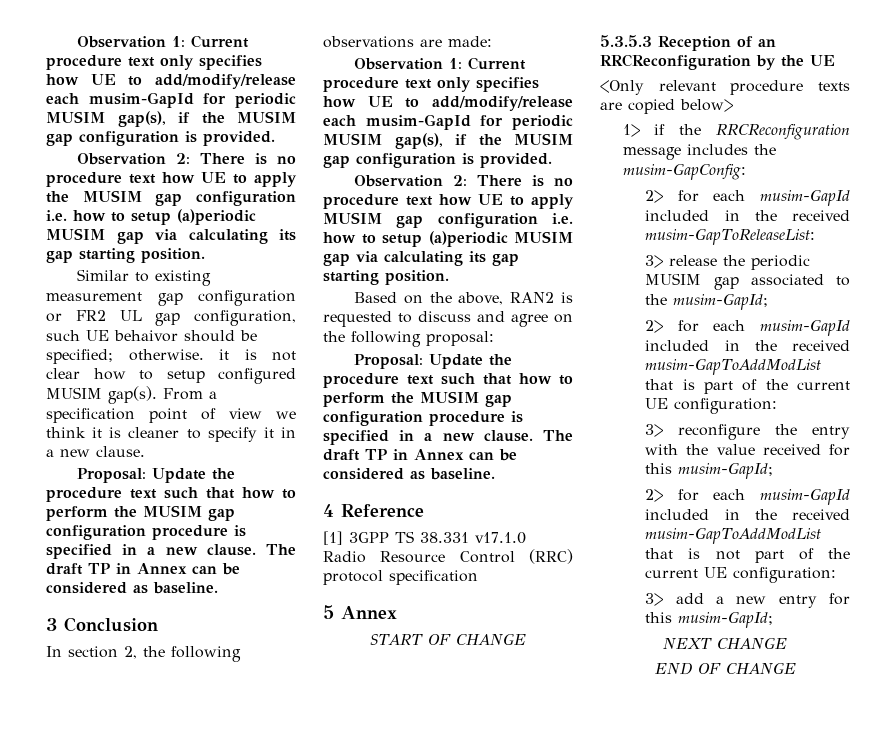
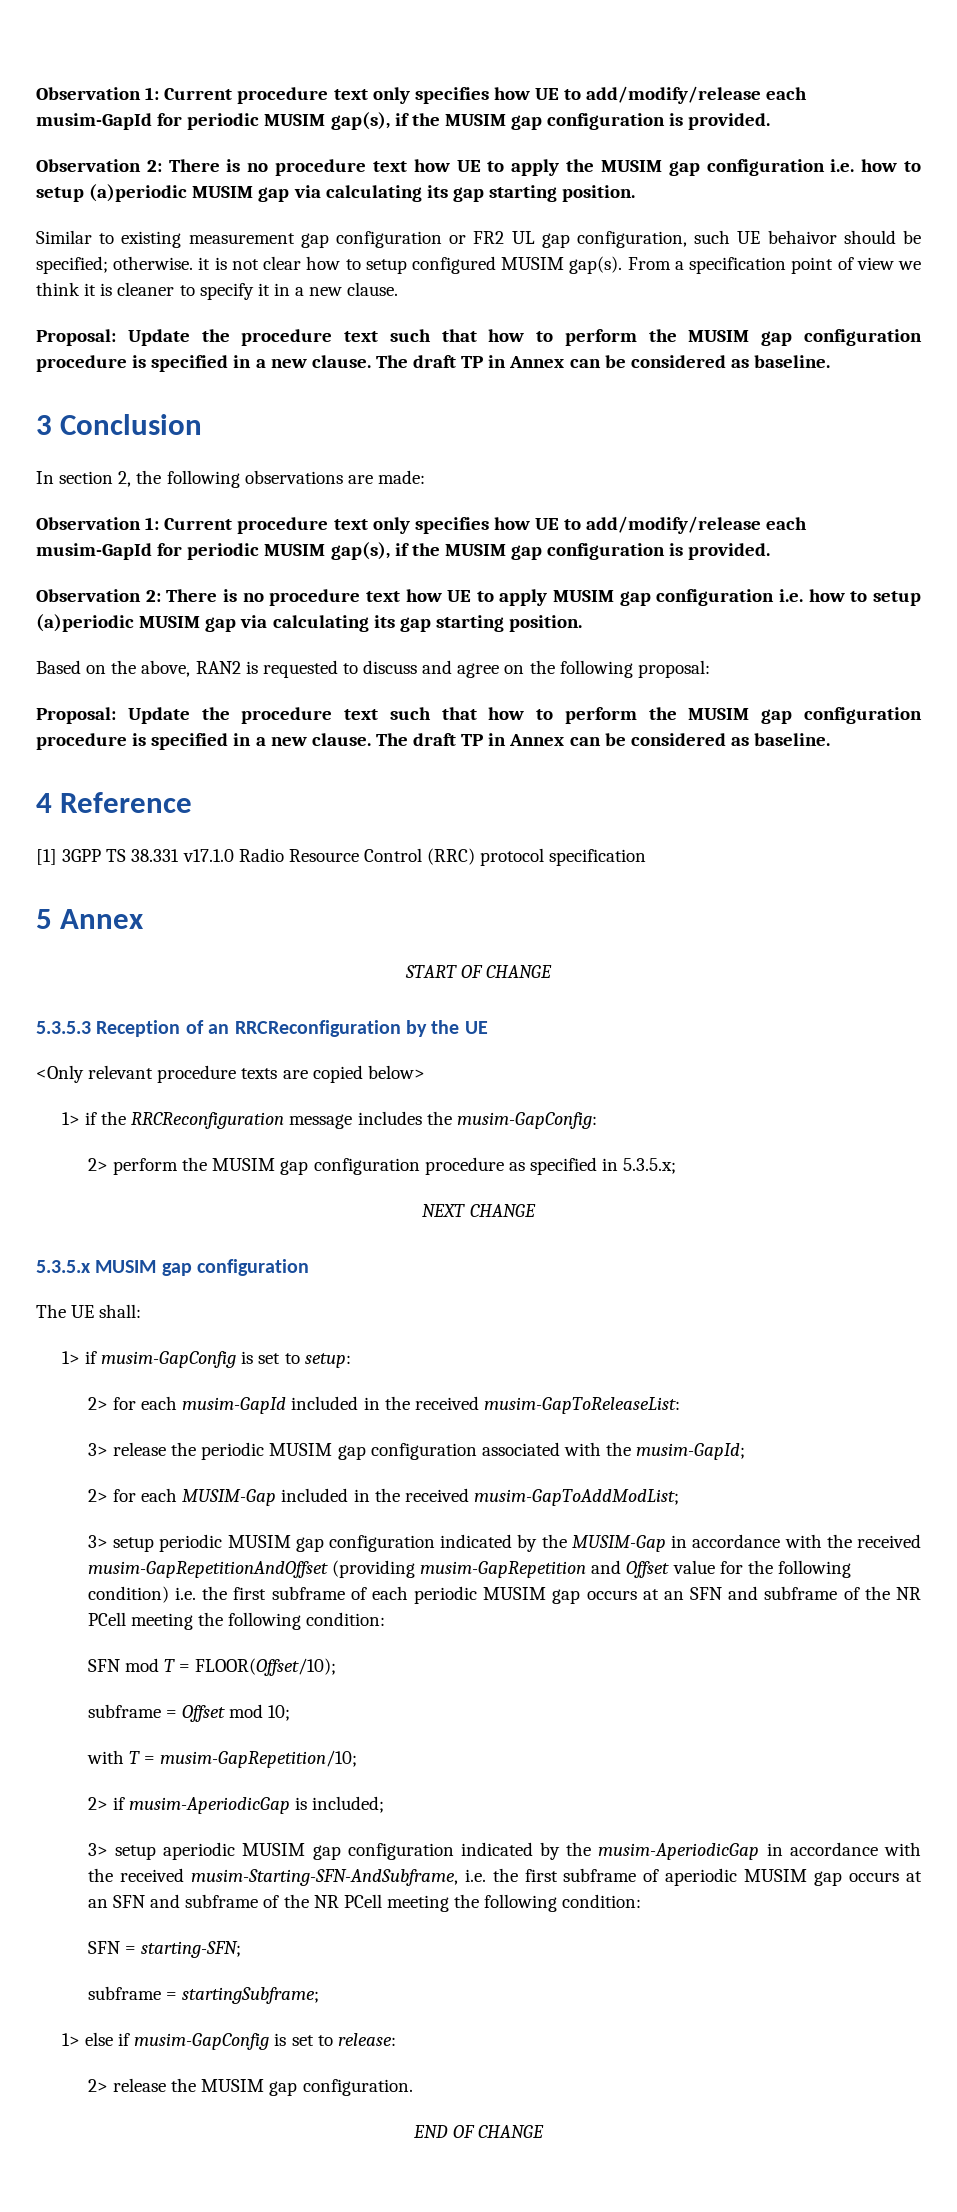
(746, 171) none -> [87,1157,677,1175] [422,1204,536,1217] [36,1259,310,1276] [36,1304,142,1318] [61,1351,351,1368] // 2> perform the MUSIM gap configuration procedure as specified in 5.3.5.x; // NEXT CHANGE // 5.3.5.x MUSIM gap configuration // The UE shall: // 1> if musim-GapConfig is set to setup:
[750,274,850,286] associated to -> [370,1442,601,1460] configuration associated with
[760,319,850,336] [645,340,850,351] [645,358,822,375] [645,379,850,394] [645,398,778,414] [645,424,850,440] [645,444,850,456] [645,462,774,479] [645,488,850,505] [645,509,850,520] [645,527,822,544] [645,548,850,563] [645,567,837,583] [645,593,850,608] [645,611,774,628] [663,637,787,649] musim-GapId included in the received musim-GapToAddModList that is part of the current UE configuration: // 3> reconfigure the entry with the value received for this musim-GapId; // 2> for each musim-GapId included in the received musim-GapToAddModList that is not part of the current UE configuration: // 3> add a new entry for this musim-GapId; // NEXT CHANGE -> [182,1488,679,1506] [87,1534,922,1552] [87,1560,851,1578] [87,1586,921,1604] [87,1612,386,1630] [87,1658,337,1676] [87,1704,291,1722] [86,1750,358,1768] [87,1796,385,1814] [87,1842,922,1860] [87,1868,923,1886] [87,1894,642,1912] [87,1941,242,1958] [87,1986,320,2004] [61,2032,396,2050] [87,2078,413,2096] MUSIM-Gap included in the received musim-GapToAddModList; // 3> setup periodic MUSIM gap configuration indicated by the MUSIM-Gap in accordance with the received musim-GapRepetitionAndOffset (providing musim-GapRepetition and Offset value for the following condition) i.e. the first subframe of each periodic MUSIM gap occurs at an SFN and subframe of the NR PCell meeting the following condition: // SFN mod T = FLOOR(Offset/10); // subframe = Offset mod 10; // with T = musim-GapRepetition/10; // 2> if musim-AperiodicGap is included; // 3> setup aperiodic MUSIM gap configuration indicated by the musim-AperiodicGap in accordance with the received musim-Starting-SFN-AndSubframe, i.e. the first subframe of aperiodic MUSIM gap occurs at an SFN and subframe of the NR PCell meeting the following condition: // SFN = starting-SFN; // subframe = startingSubframe; // 1> else if musim-GapConfig is set to release: // 2> release the MUSIM gap configuration.

